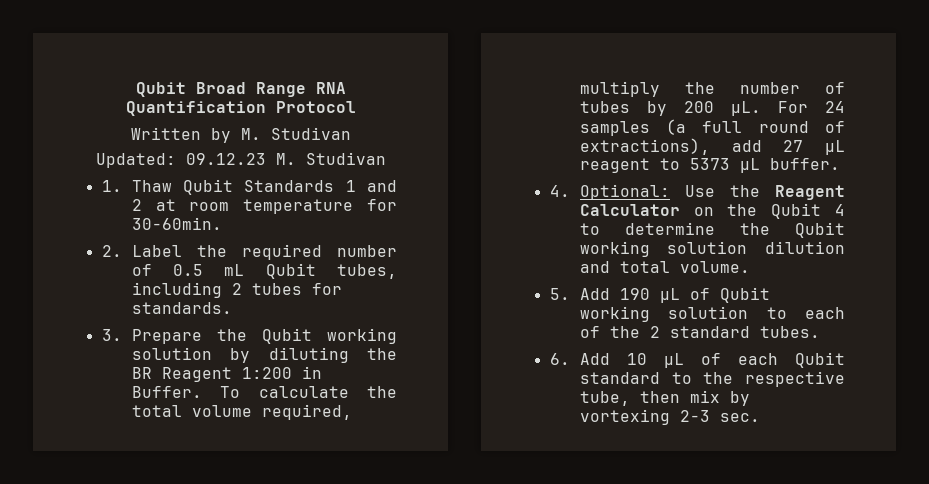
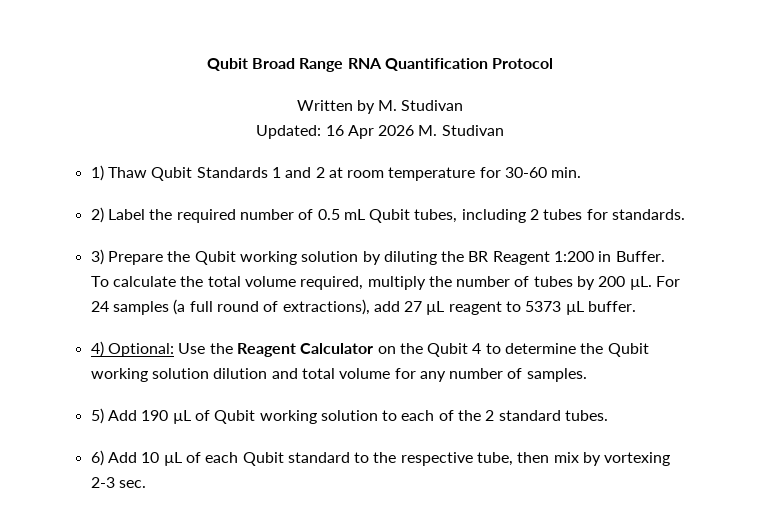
[185,152,386,165] [101,180,122,192] 09.12.23 M. Studivan // 1. -> [325,125,504,139] [90,165,104,181] 16 Apr 2026 M. Studivan // 1)
[131,217,222,230] [101,245,122,257] 30-60min. // 2. -> [505,167,582,178] [90,207,104,223] 30-60 min. // 2)
[101,329,122,341] 3. -> [90,249,104,265] 3)
[549,185,570,197] 4. -> [90,341,104,357] 4)
[679,261,750,273] [549,288,570,300] volume. // 5. -> [339,368,587,382] [90,408,104,424] volume for any number of samples. // 5)
[549,353,570,365] 6. -> [90,450,104,466] 6)

